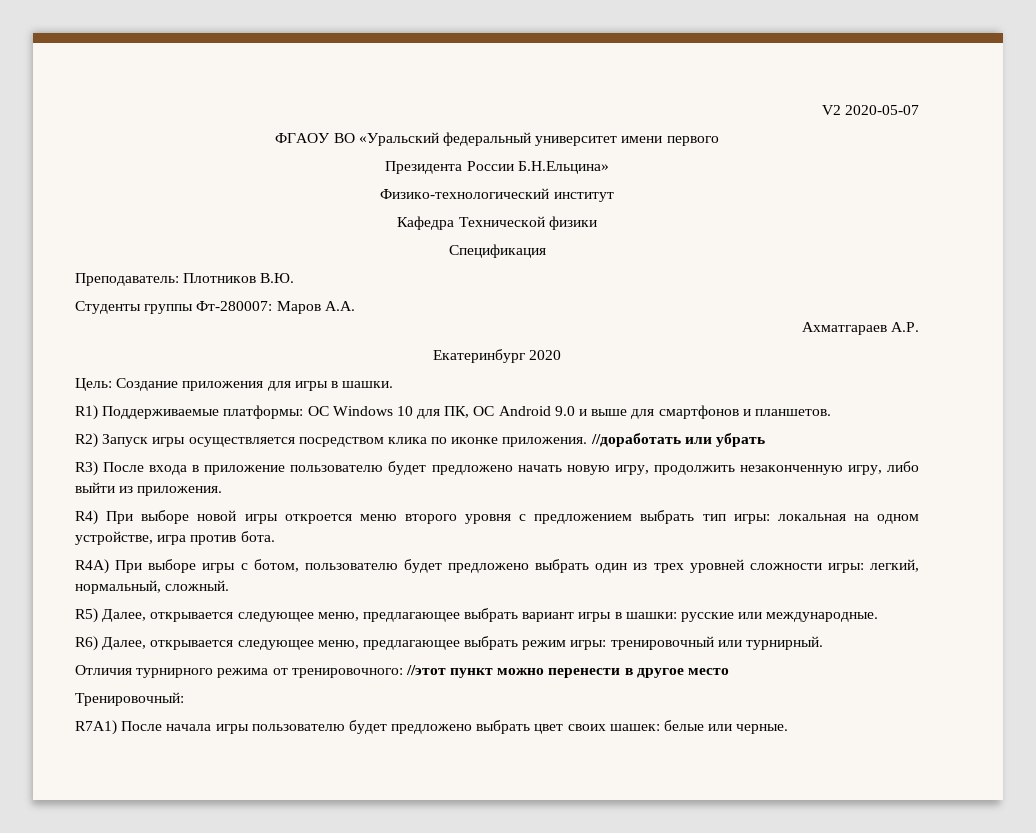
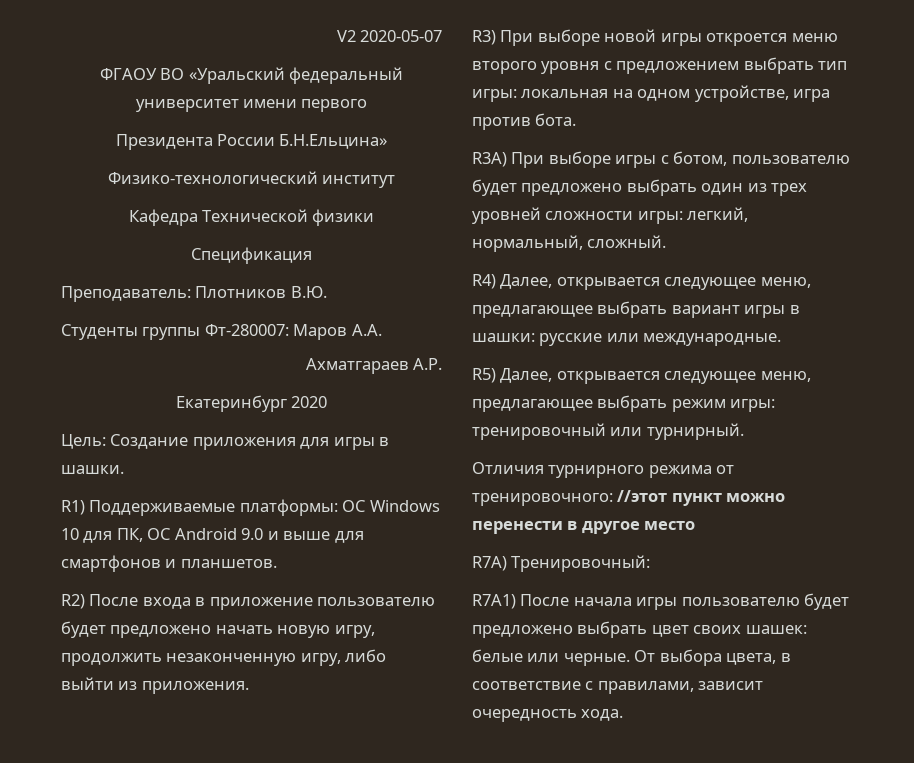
[102,433,766,447] [75,461,98,476] Запуск игры осуществляется посредством клика по иконке приложения. //доработать или убрать // R3) -> (85, 601) none
[75,510,98,525] R4) -> [472,30,496,45] R3)
[75,559,109,574] R4A) -> [472,152,507,167] R3A)
[75,608,98,623] R5) -> [472,274,496,289] R4)
[75,636,98,651] R6) -> [472,368,496,383] R5)
(730, 671) none -> [472,556,507,571] R7A)
(789, 729) none -> [634,649,791,666] [472,681,764,694] [472,709,624,722] От выбора цвета, в соответствие с правилами, зависит очередность хода.

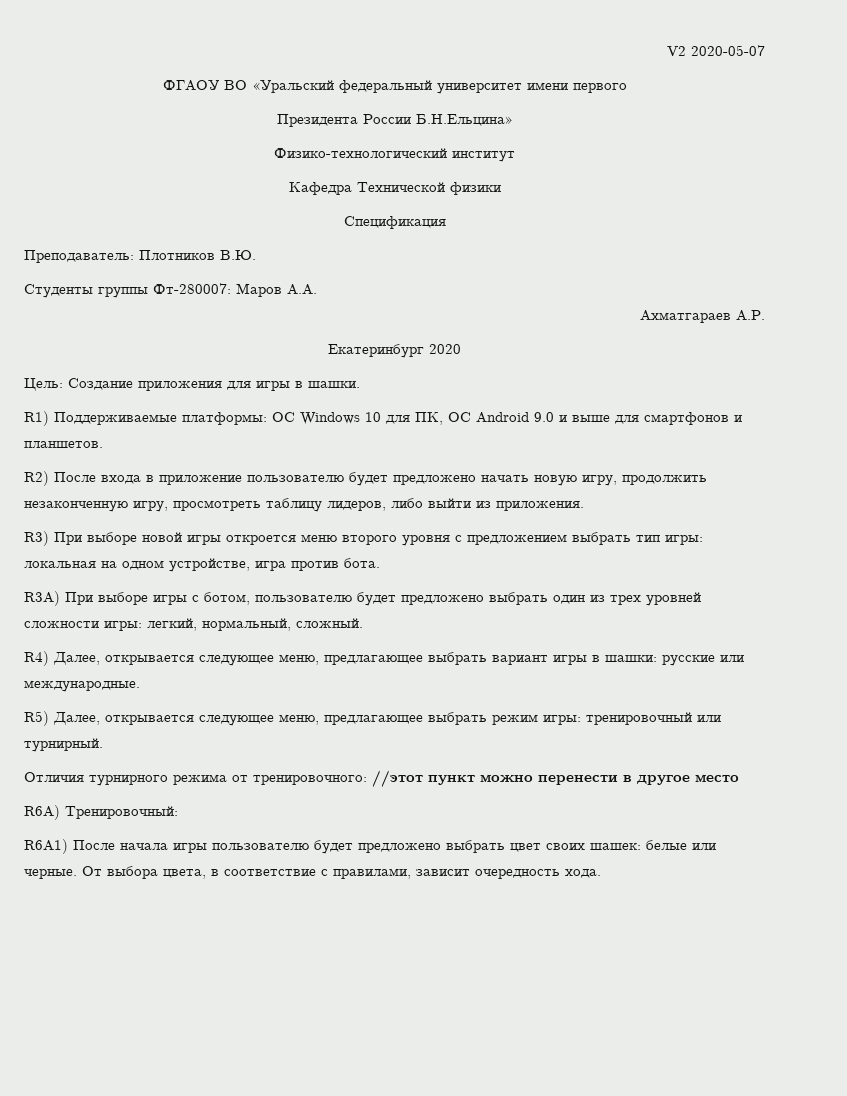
(341, 659) none -> [173,498,386,512] просмотреть таблицу лидеров,
[472,556,507,571] R7A) -> [24,805,60,820] R6A)
[472,594,516,609] R7A1) -> [24,839,68,854] R6A1)

